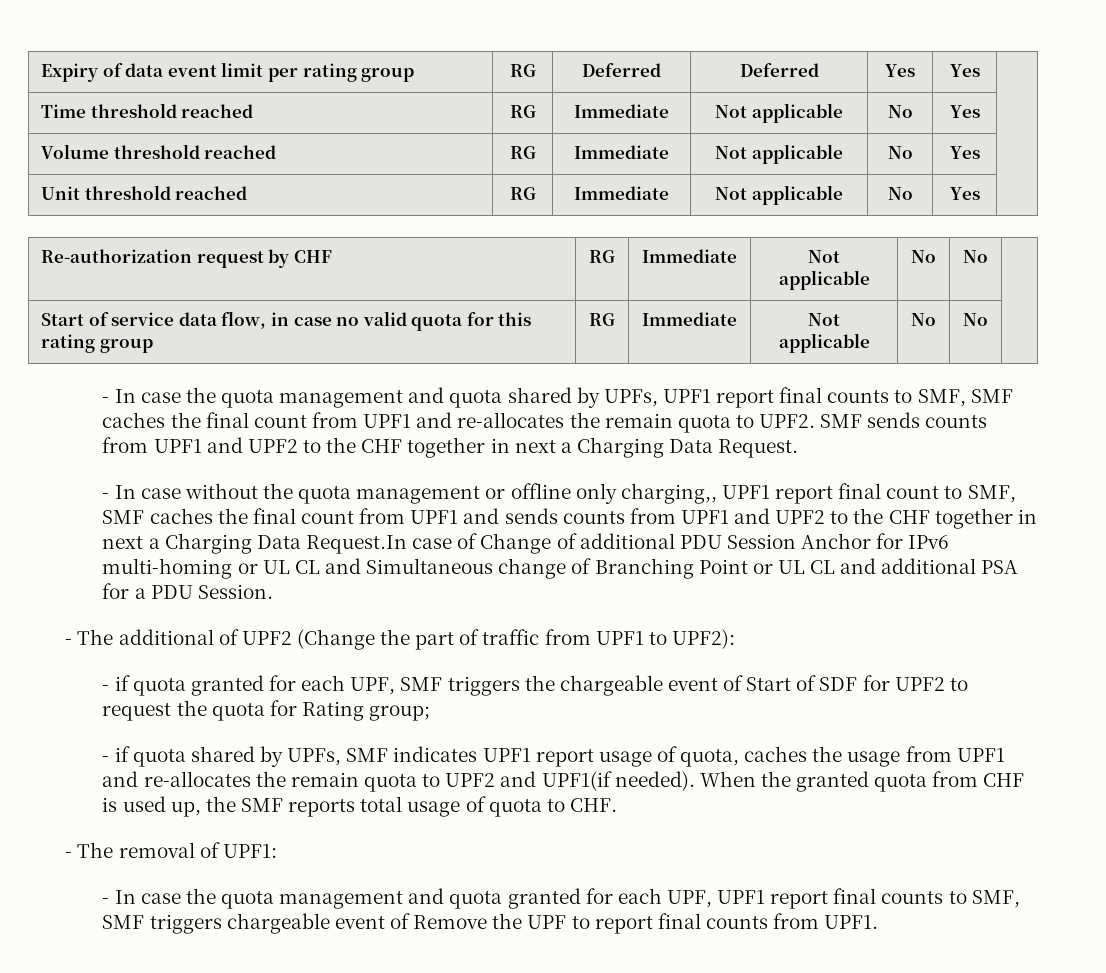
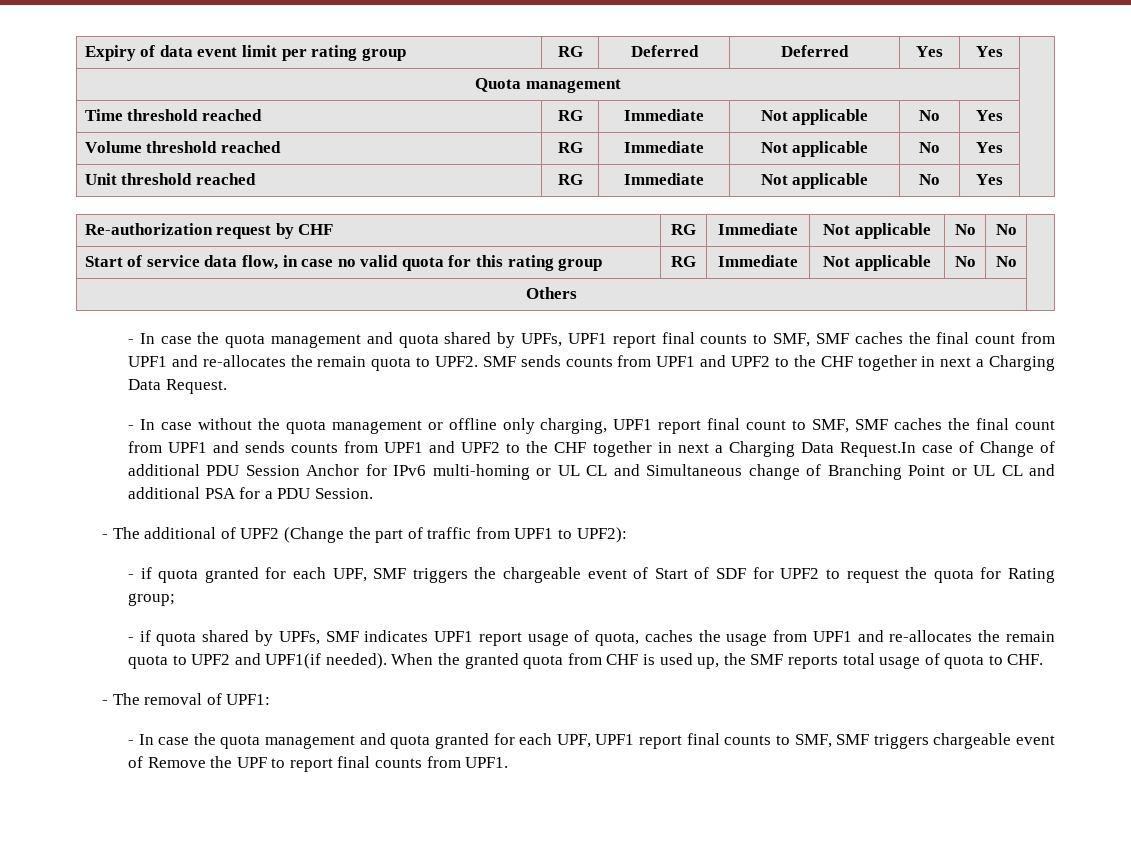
(980, 70) none -> [475,78,621,93] // Quota management |
(988, 319) none -> [526,287,577,299] // Others |
[620,483,717,504] charging,, -> [540,418,608,434] charging,

